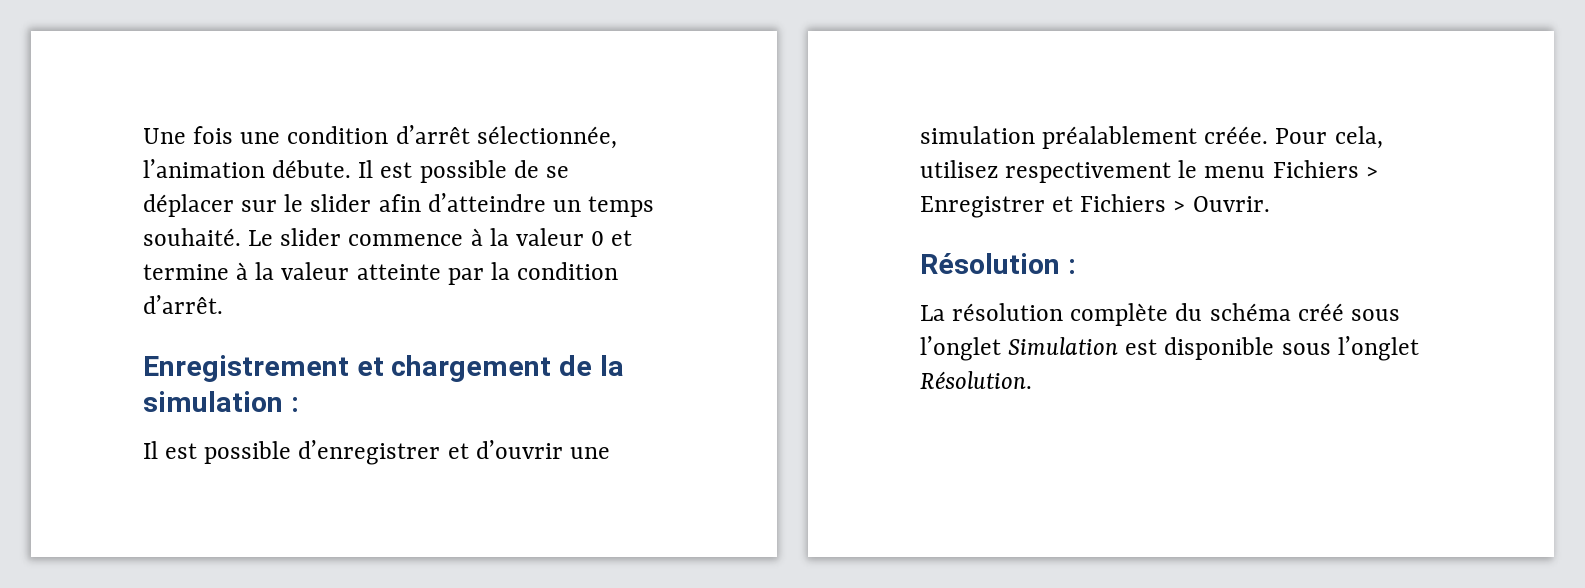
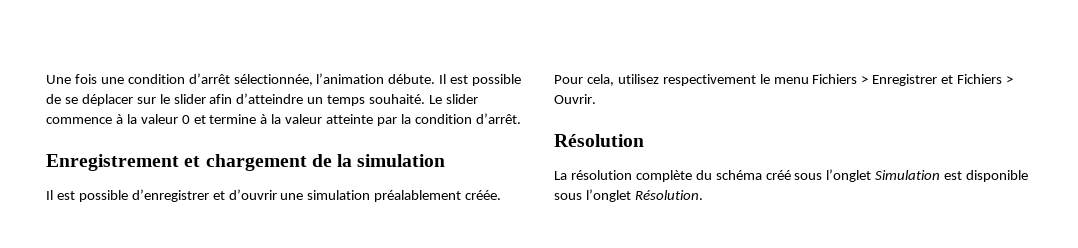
[290,397,299,412] : -> (446, 160) none
[1067,259,1076,274] : -> (644, 140) none

